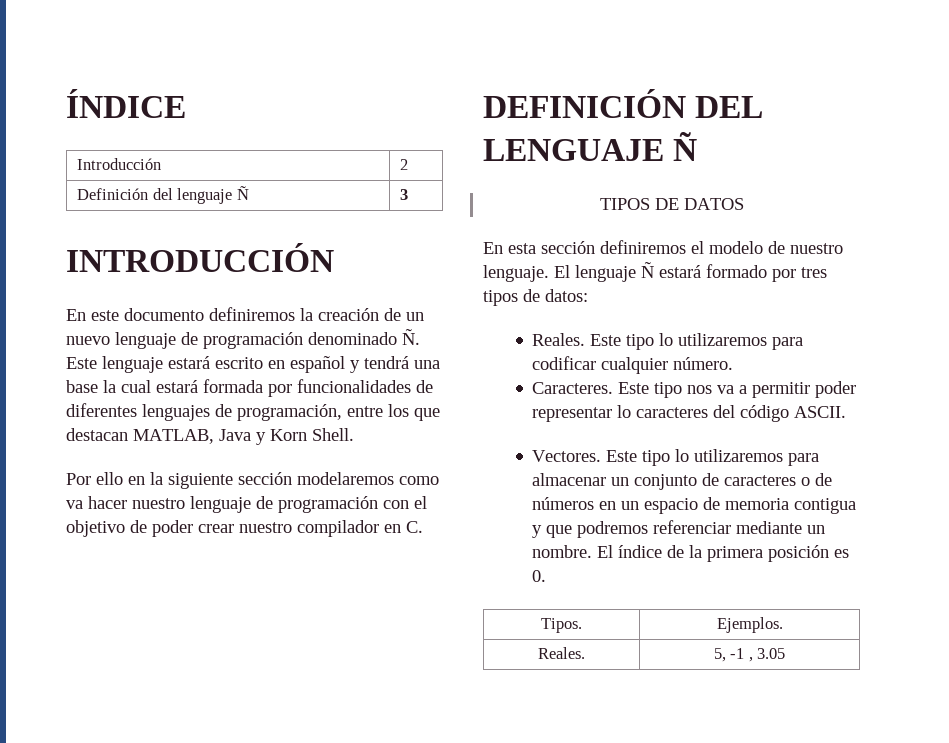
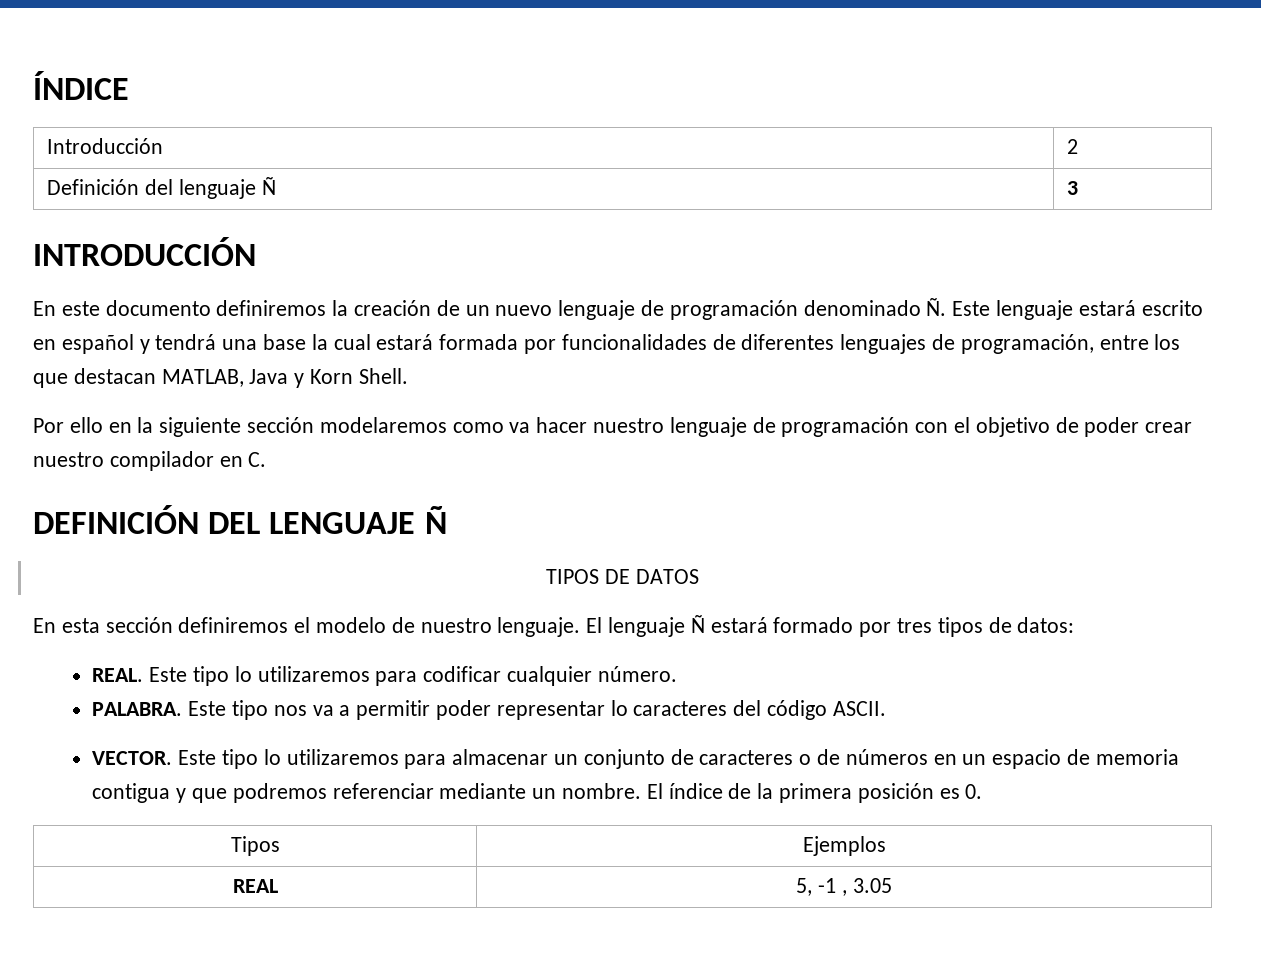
[532,333,586,346] Reales. -> [92,668,144,682] REAL.
[532,382,614,394] Caracteres. -> [92,702,183,716] PALABRA.
[532,450,602,462] Vectores. -> [92,751,173,765] VECTOR.
[541,618,582,633] [716,617,783,633] [538,647,585,659] Tipos. | Ejemplos. // Reales. -> [230,836,280,856] [802,836,886,856] [232,879,278,893] Tipos | Ejemplos // REAL

